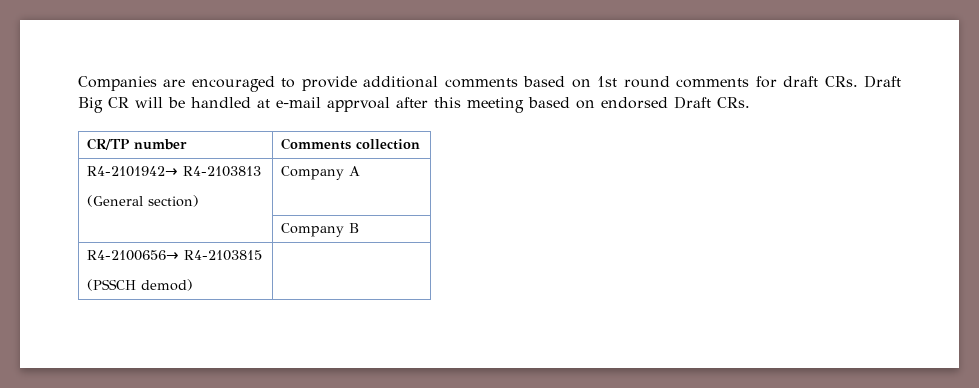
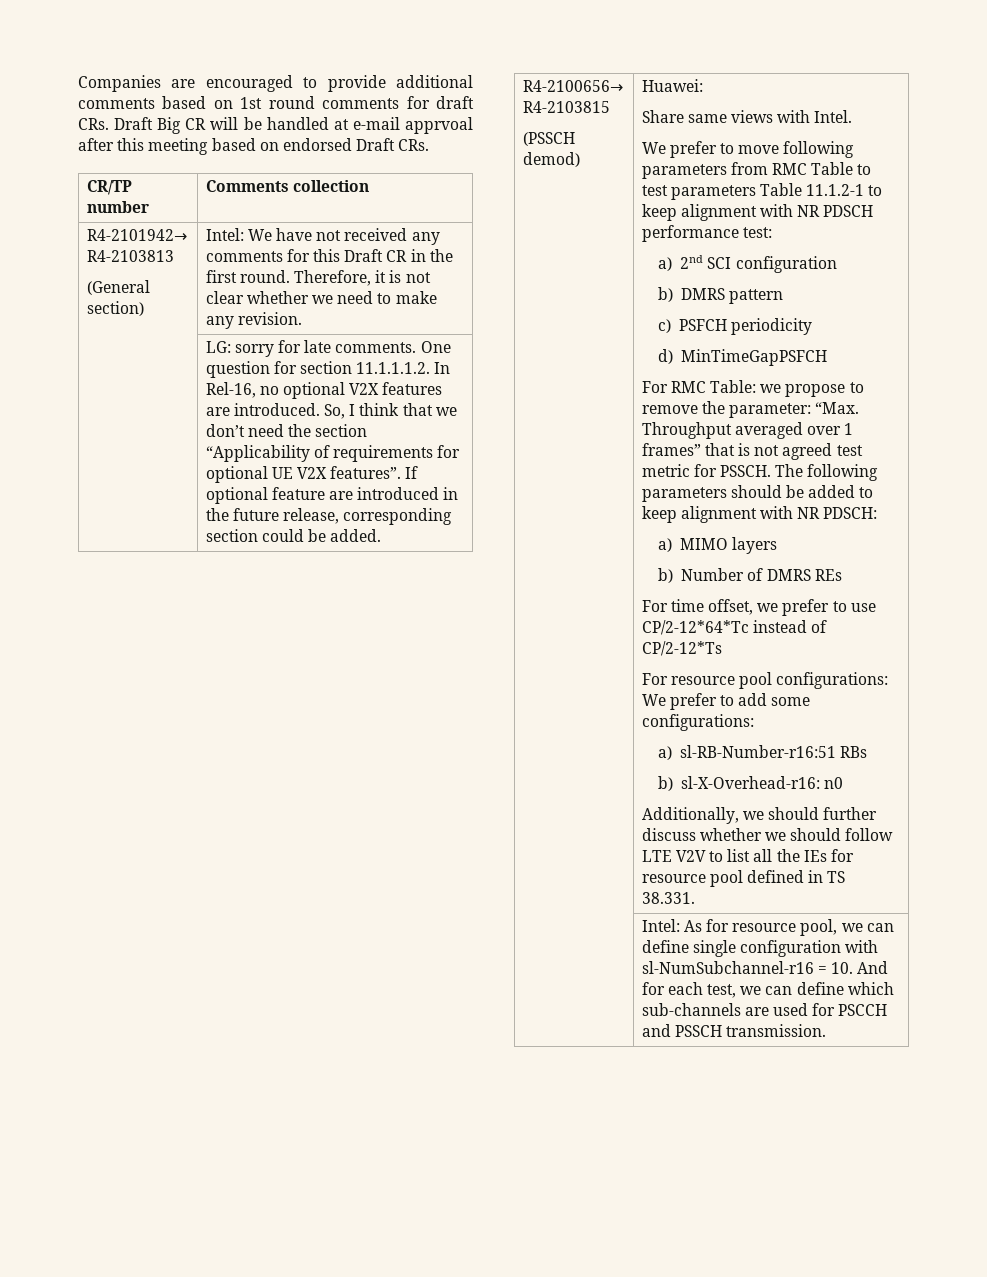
[280,166,360,180] [280,223,359,237] [86,250,262,261] [86,279,193,291] Company A // | Company B // R4-2100656→ R4-2103815 // (PSSCH demod) | -> [205,228,440,245] [205,249,453,262] [205,270,431,286] [205,291,437,304] [205,312,302,329] [205,340,451,357] [205,361,451,378] [205,382,443,399] [205,403,457,419] [205,424,368,437] [205,445,461,462] [205,466,419,483] [205,487,459,504] [205,508,453,525] [205,529,382,542] [522,80,623,92] [522,101,610,113] [522,132,575,146] [522,152,580,167] [641,79,703,92] [641,110,853,123] [641,141,855,158] [641,162,872,179] [641,183,883,200] [641,204,874,221] [641,225,772,242] [658,255,837,273] [658,287,784,304] [658,318,813,335] [658,349,828,366] [641,380,864,397] [641,401,860,418] [641,422,854,439] [641,443,863,460] [641,464,879,481] [641,485,874,502] [641,506,878,523] [658,537,778,554] [658,568,842,583] [641,599,876,616] [641,620,827,635] [641,641,722,656] [641,672,889,689] [641,693,811,710] [641,714,754,731] [658,745,868,760] [658,776,844,791] [641,807,878,824] [641,828,894,841] [641,849,854,862] [641,870,846,887] [641,892,695,904] [641,919,894,936] [641,940,879,957] [641,961,889,974] [641,982,894,998] [641,1003,888,1016] [641,1024,826,1037] Intel: We have not received any comments for this Draft CR in the first round. Therefore, it is not clear whether we need to make any revision. // | LG: sorry for late comments. One question for section 11.1.1.1.2. In Rel-16, no optional V2X features are introduced. So, I think that we don’t need the section “Applicability of requirements for optional UE V2X features”. If optional feature are introduced in the future release, corresponding section could be added. // R4-2100656→ R4-2103815 // (PSSCH demod) | Huawei: // Share same views with Intel. // We prefer to move following parameters from RMC Table to test parameters Table 11.1.2-1 to keep alignment with NR PDSCH performance test: // a) 2nd SCI configuration // b) DMRS pattern // c) PSFCH periodicity // d) MinTimeGapPSFCH // For RMC Table: we propose to remove the parameter: “Max. Throughput averaged over 1 frames” that is not agreed test metric for PSSCH. The following parameters should be added to keep alignment with NR PDSCH: // a) MIMO layers // b) Number of DMRS REs // For time offset, we prefer to use CP/2-12*64*Tc instead of CP/2-12*Ts // For resource pool configurations: We prefer to add some configurations: // a) sl-RB-Number-r16:51 RBs // b) sl-X-Overhead-r16: n0 // Additionally, we should further discuss whether we should follow LTE V2V to list all the IEs for resource pool defined in TS 38.331. // | Intel: As for resource pool, we can define single configuration with sl-NumSubchannel-r16 = 10. And for each test, we can define which sub-channels are used for PSCCH and PSSCH transmission.

